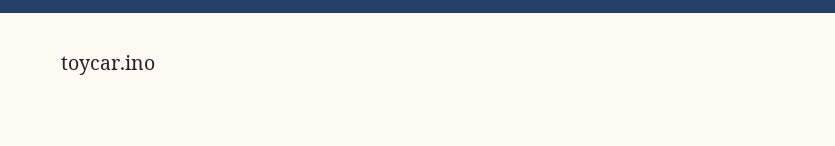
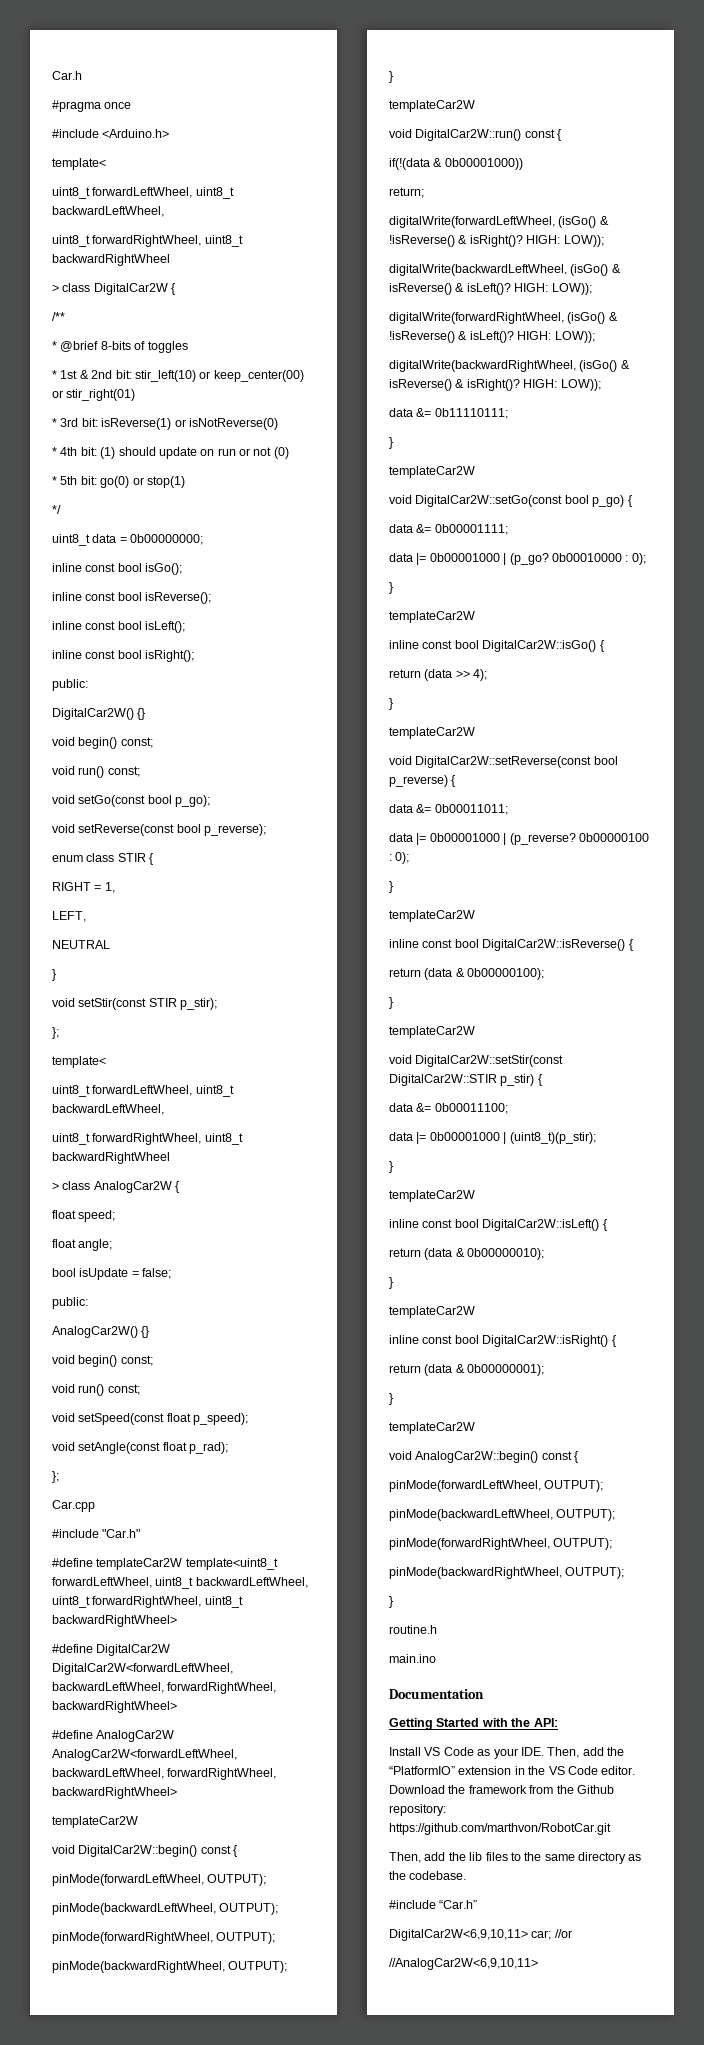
[61,55,155,75] toycar.ino -> [52,71,82,80] [52,100,132,112] [52,129,170,138] [52,158,106,170] [52,187,234,199] [52,206,164,217] [52,235,243,247] [52,254,170,266] [52,283,176,295] [52,312,65,321] [52,341,188,353] [52,370,304,382] [52,389,136,401] [52,418,278,430] [52,447,289,459] [52,476,185,488] [52,505,61,514] [52,534,204,546] [52,563,183,575] [52,592,212,604] [52,621,186,633] [52,650,195,662] [52,679,88,691] [52,708,146,720] [52,737,153,749] [52,766,140,778] [52,795,211,807] [52,824,267,836] [52,853,154,865] [52,882,115,893] [52,911,86,922] [52,940,110,949] [52,969,56,981] [52,998,218,1010] [52,1027,59,1039] [52,1056,106,1068] [52,1085,234,1097] [52,1104,164,1115] [52,1133,243,1145] [52,1152,170,1164] [52,1181,180,1193] [52,1210,116,1222] [52,1239,113,1251] [52,1268,172,1280] [52,1297,88,1309] [52,1326,150,1338] [52,1355,153,1367] [52,1384,140,1396] [52,1413,249,1425] [52,1442,229,1454] [52,1471,59,1483] [52,1500,95,1512] [52,1529,141,1538] [52,1558,278,1570] [52,1577,308,1589] [52,1596,243,1608] [52,1615,177,1627] [52,1644,171,1656] [52,1663,233,1675] [52,1682,277,1694] [52,1701,177,1713] [52,1730,175,1742] [52,1749,237,1761] [52,1768,277,1780] [52,1787,177,1799] [52,1816,138,1828] [52,1845,238,1857] [52,1874,267,1886] [52,1903,279,1915] [52,1932,276,1944] [52,1961,288,1973] [389,71,393,83] [389,100,475,112] [389,129,562,141] [389,158,523,170] [389,187,424,198] [389,216,609,228] [389,235,604,247] [389,264,621,276] [389,283,592,295] [389,312,618,324] [389,331,595,343] [389,360,630,372] [389,379,601,391] [389,408,508,419] [389,437,393,449] [389,466,475,478] [389,495,632,507] [389,524,508,535] [389,553,646,565] [389,582,393,594] [389,611,475,623] [389,640,604,652] [389,669,488,681] [389,698,393,710] [389,727,475,739] [389,756,618,768] [389,775,456,787] [389,804,508,815] [389,833,649,845] [389,852,410,864] [389,881,393,893] [389,910,475,922] [389,939,633,951] [389,968,545,980] [389,997,393,1009] [389,1026,475,1038] [389,1055,564,1067] [389,1074,542,1086] [389,1103,508,1114] [389,1132,596,1144] [389,1161,393,1173] [389,1190,475,1202] [389,1219,607,1231] [389,1248,545,1260] [389,1277,393,1289] [389,1306,475,1318] [389,1335,616,1347] [389,1364,545,1376] [389,1393,393,1405] [389,1422,475,1434] [389,1451,579,1463] [389,1480,604,1492] [389,1509,616,1521] [389,1538,613,1550] [389,1567,625,1579] [389,1596,393,1608] [389,1625,437,1634] [389,1654,436,1663] [389,1689,484,1699] [389,1718,558,1730] [389,1747,624,1759] [389,1766,636,1775] [389,1785,614,1794] [389,1804,446,1816] [389,1823,611,1835] [389,1852,642,1864] [389,1871,467,1880] [389,1900,478,1909] [389,1929,572,1941] [389,1958,538,1970] Car.h // #pragma once // #include <Arduino.h> // template< // uint8_t forwardLeftWheel, uint8_t backwardLeftWheel, // uint8_t forwardRightWheel, uint8_t backwardRightWheel // > class DigitalCar2W { // /** // * @brief 8-bits of toggles // * 1st & 2nd bit: stir_left(10) or keep_center(00) or stir_right(01) // * 3rd bit: isReverse(1) or isNotReverse(0) // * 4th bit: (1) should update on run or not (0) // * 5th bit: go(0) or stop(1) // */ // uint8_t data = 0b00000000; // inline const bool isGo(); // inline const bool isReverse(); // inline const bool isLeft(); // inline const bool isRight(); // public: // DigitalCar2W() {} // void begin() const; // void run() const; // void setGo(const bool p_go); // void setReverse(const bool p_reverse); // enum class STIR { // RIGHT = 1, // LEFT, // NEUTRAL // } // void setStir(const STIR p_stir); // }; // template< // uint8_t forwardLeftWheel, uint8_t backwardLeftWheel, // uint8_t forwardRightWheel, uint8_t backwardRightWheel // > class AnalogCar2W { // float speed; // float angle; // bool isUpdate = false; // public: // AnalogCar2W() {} // void begin() const; // void run() const; // void setSpeed(const float p_speed); // void setAngle(const float p_rad); // }; // Car.cpp // #include "Car.h" // #define templateCar2W template<uint8_t forwardLeftWheel, uint8_t backwardLeftWheel, uint8_t forwardRightWheel, uint8_t backwardRightWheel> // #define DigitalCar2W DigitalCar2W<forwardLeftWheel, backwardLeftWheel, forwardRightWheel, backwardRightWheel> // #define AnalogCar2W AnalogCar2W<forwardLeftWheel, backwardLeftWheel, forwardRightWheel, backwardRightWheel> // templateCar2W // void DigitalCar2W::begin() const { // pinMode(forwardLeftWheel, OUTPUT); // pinMode(backwardLeftWheel, OUTPUT); // pinMode(forwardRightWheel, OUTPUT); // pinMode(backwardRightWheel, OUTPUT); // } // templateCar2W // void DigitalCar2W::run() const { // if(!(data & 0b00001000)) // return; // digitalWrite(forwardLeftWheel, (isGo() & !isReverse() & isRight()? HIGH: LOW)); // digitalWrite(backwardLeftWheel, (isGo() & isReverse() & isLeft()? HIGH: LOW)); // digitalWrite(forwardRightWheel, (isGo() & !isReverse() & isLeft()? HIGH: LOW)); // digitalWrite(backwardRightWheel, (isGo() & isReverse() & isRight()? HIGH: LOW)); // data &= 0b11110111; // } // templateCar2W // void DigitalCar2W::setGo(const bool p_go) { // data &= 0b00001111; // data |= 0b00001000 | (p_go? 0b00010000 : 0); // } // templateCar2W // inline const bool DigitalCar2W::isGo() { // return (data >> 4); // } // templateCar2W // void DigitalCar2W::setReverse(const bool p_reverse) { // data &= 0b00011011; // data |= 0b00001000 | (p_reverse? 0b00000100 : 0); // } // templateCar2W // inline const bool DigitalCar2W::isReverse() { // return (data & 0b00000100); // } // templateCar2W // void DigitalCar2W::setStir(const DigitalCar2W::STIR p_stir) { // data &= 0b00011100; // data |= 0b00001000 | (uint8_t)(p_stir); // } // templateCar2W // inline const bool DigitalCar2W::isLeft() { // return (data & 0b00000010); // } // templateCar2W // inline const bool DigitalCar2W::isRight() { // return (data & 0b00000001); // } // templateCar2W // void AnalogCar2W::begin() const { // pinMode(forwardLeftWheel, OUTPUT); // pinMode(backwardLeftWheel, OUTPUT); // pinMode(forwardRightWheel, OUTPUT); // pinMode(backwardRightWheel, OUTPUT); // } // routine.h // main.ino // Documentation // Getting Started with the API: // Install VS Code as your IDE. Then, add the “PlatformIO” extension in the VS Code editor. Download the framework from the Github repository: https://github.com/marthvon/RobotCar.git // Then, add the lib files to the same directory as the codebase. // #include “Car.h” // DigitalCar2W<6,9,10,11> car; //or // //AnalogCar2W<6,9,10,11>

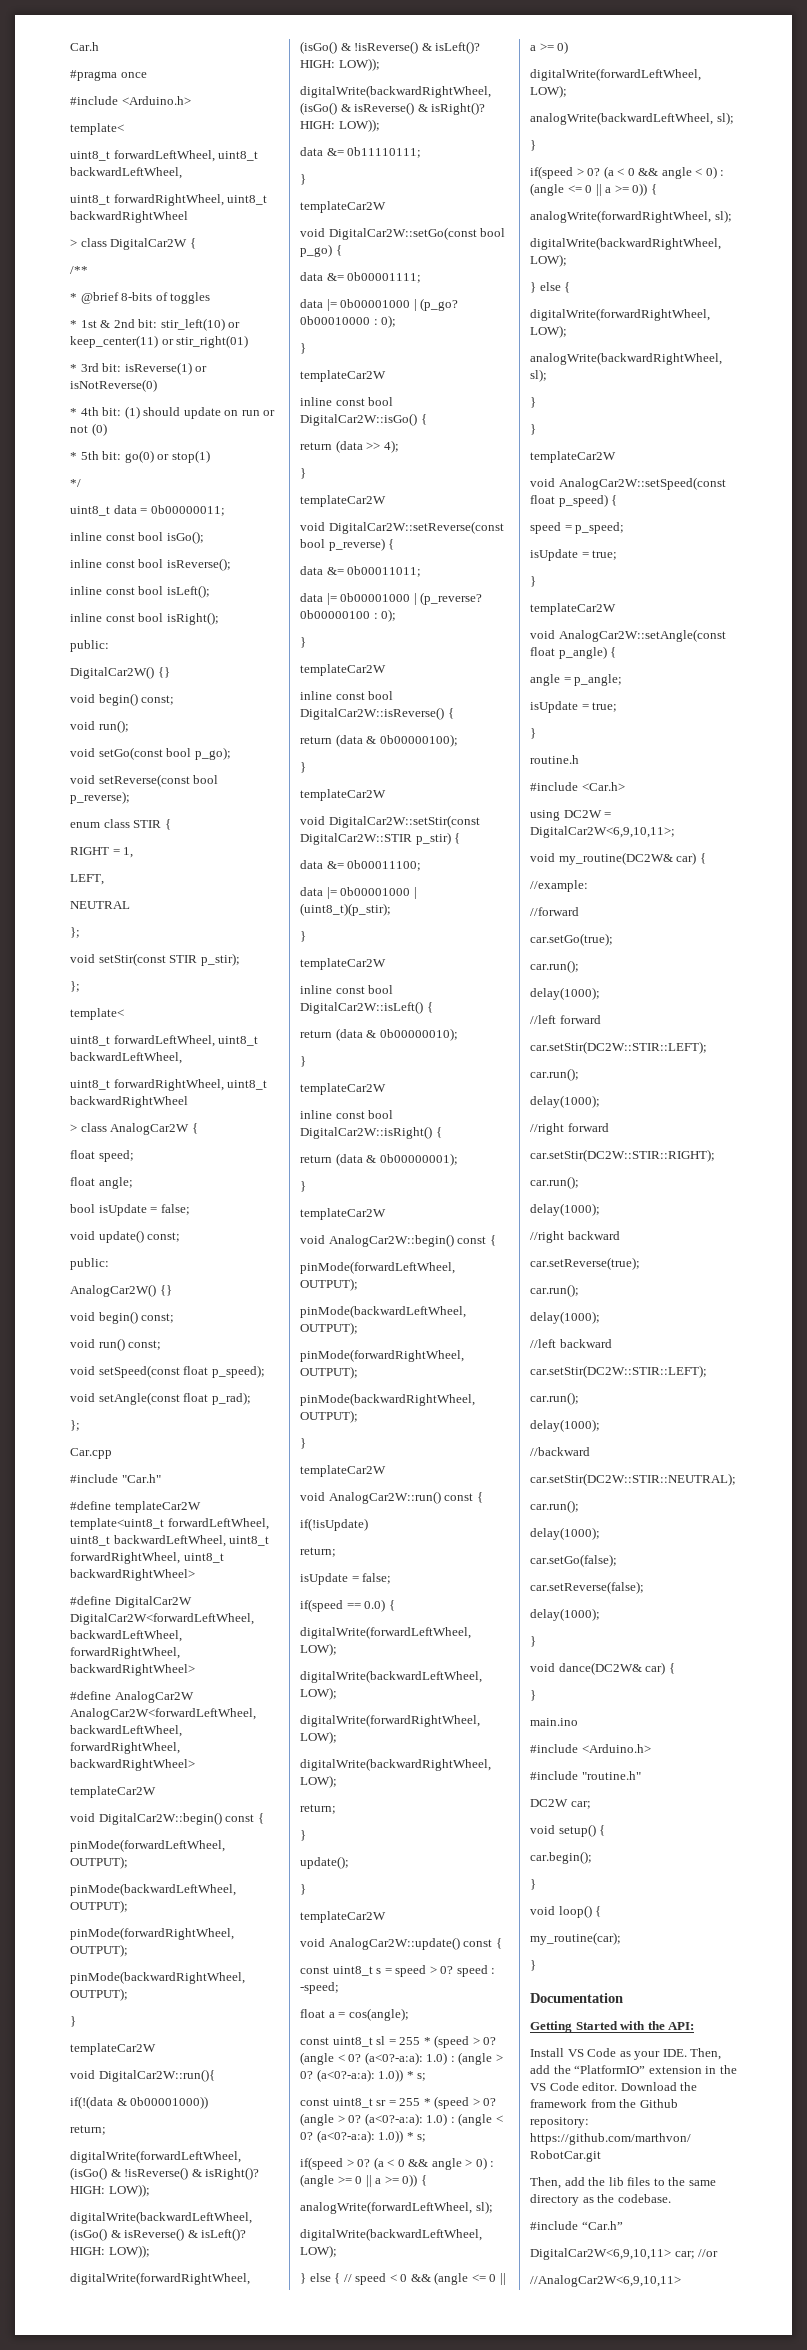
[213,370,304,382] keep_center(00) -> [70,335,158,348] keep_center(11)
[130,534,204,545] 0b00000000; -> [150,505,225,516] 0b00000011;
[78,766,140,778] run() const; -> [98,720,129,733] run();
[52,969,56,981] } -> [70,927,80,938] };
(172, 1273) none -> [70,1230,181,1243] // void update() const;
[415,129,562,141] DigitalCar2W::run() const { -> [98,2069,215,2082] DigitalCar2W::run(){
[389,1625,437,1634] [389,1654,436,1663] routine.h // main.ino -> [300,1465,386,1477] [300,1491,483,1504] [300,1518,368,1531] [300,1547,336,1557] [300,1573,392,1585] [300,1599,395,1612] [300,1626,471,1639] [300,1643,337,1656] [300,1670,482,1683] [300,1687,337,1700] [300,1714,480,1727] [300,1731,337,1744] [300,1758,491,1771] [300,1775,337,1788] [300,1804,336,1814] [300,1830,306,1841] [300,1856,349,1869] [300,1884,306,1895] [300,1911,386,1923] [300,1937,502,1950] [300,1965,496,1977] [300,1982,339,1994] [300,2008,409,2021] [300,2035,497,2048] [300,2052,503,2065] [300,2069,427,2082] [300,2096,497,2109] [300,2113,503,2126] [300,2130,427,2143] [300,2157,495,2170] [300,2174,427,2187] [300,2201,493,2214] [300,2228,482,2241] [300,2245,337,2258] [300,2272,506,2285] [530,41,569,54] [530,68,701,81] [530,85,567,98] [530,112,734,125] [530,140,536,151] [530,166,725,179] [530,183,657,196] [530,210,732,223] [530,237,721,250] [530,254,567,267] [530,282,571,293] [530,308,710,321] [530,325,567,338] [530,352,722,365] [530,369,547,382] [530,397,536,408] [530,424,536,435] [530,451,616,463] [530,477,726,490] [530,494,618,507] [530,522,625,534] [530,549,618,561] [530,576,536,587] [530,603,616,615] [530,629,726,642] [530,646,617,659] [530,674,623,686] [530,701,618,713] [530,728,536,739] [530,755,579,764] [530,782,625,791] [530,810,612,821] [530,826,675,838] [530,852,706,865] [530,880,588,892] [530,907,579,916] [530,933,613,946] [530,960,579,973] [530,987,600,1000] [530,1015,601,1024] [530,1041,707,1054] [530,1068,579,1081] [530,1095,600,1108] [530,1123,609,1135] [530,1149,715,1162] [530,1176,579,1189] [530,1203,600,1216] [530,1231,620,1243] [530,1257,640,1270] [530,1284,579,1297] [530,1311,600,1324] [530,1339,612,1348] [530,1365,707,1378] [530,1392,579,1405] [530,1419,600,1432] [530,1447,590,1456] [530,1473,736,1486] [530,1500,579,1513] [530,1527,600,1540] [530,1554,617,1567] [530,1581,644,1594] [530,1608,600,1621] [530,1636,536,1647] [530,1662,675,1675] [530,1690,536,1701] [530,1718,578,1726] [530,1744,651,1753] [530,1771,641,1780] [530,1799,591,1809] [530,1824,606,1837] [530,1851,592,1864] [530,1879,536,1890] [530,1905,602,1918] [530,1932,621,1945] [530,1960,536,1971] templateCar2W // void AnalogCar2W::run() const { // if(!isUpdate) // return; // isUpdate = false; // if(speed == 0.0) { // digitalWrite(forwardLeftWheel, LOW); // digitalWrite(backwardLeftWheel, LOW); // digitalWrite(forwardRightWheel, LOW); // digitalWrite(backwardRightWheel, LOW); // return; // } // update(); // } // templateCar2W // void AnalogCar2W::update() const { // const uint8_t s = speed > 0? speed : -speed; // float a = cos(angle); // const uint8_t sl = 255 * (speed > 0? (angle < 0? (a<0?-a:a): 1.0) : (angle > 0? (a<0?-a:a): 1.0)) * s; // const uint8_t sr = 255 * (speed > 0? (angle > 0? (a<0?-a:a): 1.0) : (angle < 0? (a<0?-a:a): 1.0)) * s; // if(speed > 0? (a < 0 && angle > 0) : (angle >= 0 || a >= 0)) { // analogWrite(forwardLeftWheel, sl); // digitalWrite(backwardLeftWheel, LOW); // } else { // speed < 0 && (angle <= 0 || a >= 0) // digitalWrite(forwardLeftWheel, LOW); // analogWrite(backwardLeftWheel, sl); // } // if(speed > 0? (a < 0 && angle < 0) : (angle <= 0 || a >= 0)) { // analogWrite(forwardRightWheel, sl); // digitalWrite(backwardRightWheel, LOW); // } else { // digitalWrite(forwardRightWheel, LOW); // analogWrite(backwardRightWheel, sl); // } // } // templateCar2W // void AnalogCar2W::setSpeed(const float p_speed) { // speed = p_speed; // isUpdate = true; // } // templateCar2W // void AnalogCar2W::setAngle(const float p_angle) { // angle = p_angle; // isUpdate = true; // } // routine.h // #include <Car.h> // using DC2W = DigitalCar2W<6,9,10,11>; // void my_routine(DC2W& car) { // //example: // //forward // car.setGo(true); // car.run(); // delay(1000); // //left forward // car.setStir(DC2W::STIR::LEFT); // car.run(); // delay(1000); // //right forward // car.setStir(DC2W::STIR::RIGHT); // car.run(); // delay(1000); // //right backward // car.setReverse(true); // car.run(); // delay(1000); // //left backward // car.setStir(DC2W::STIR::LEFT); // car.run(); // delay(1000); // //backward // car.setStir(DC2W::STIR::NEUTRAL); // car.run(); // delay(1000); // car.setGo(false); // car.setReverse(false); // delay(1000); // } // void dance(DC2W& car) { // } // main.ino // #include <Arduino.h> // #include "routine.h" // DC2W car; // void setup() { // car.begin(); // } // void loop() { // my_routine(car); // }

